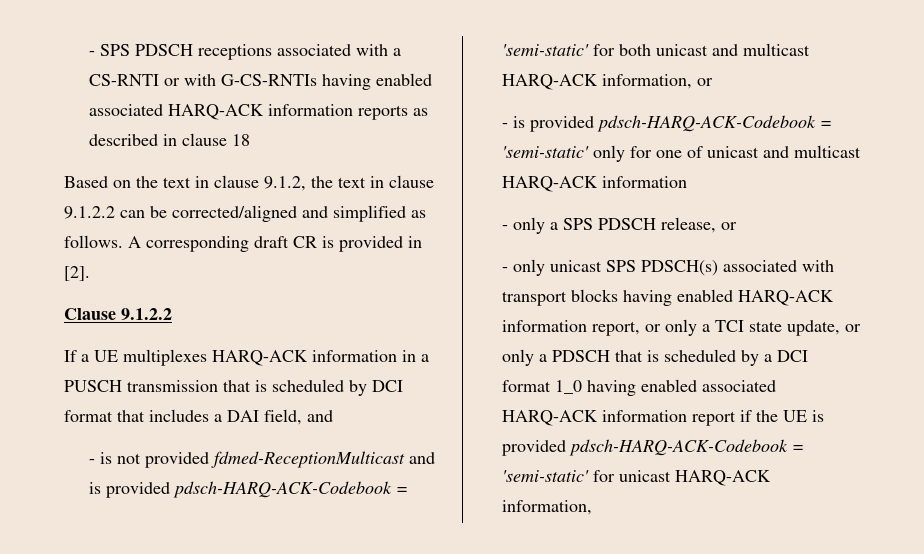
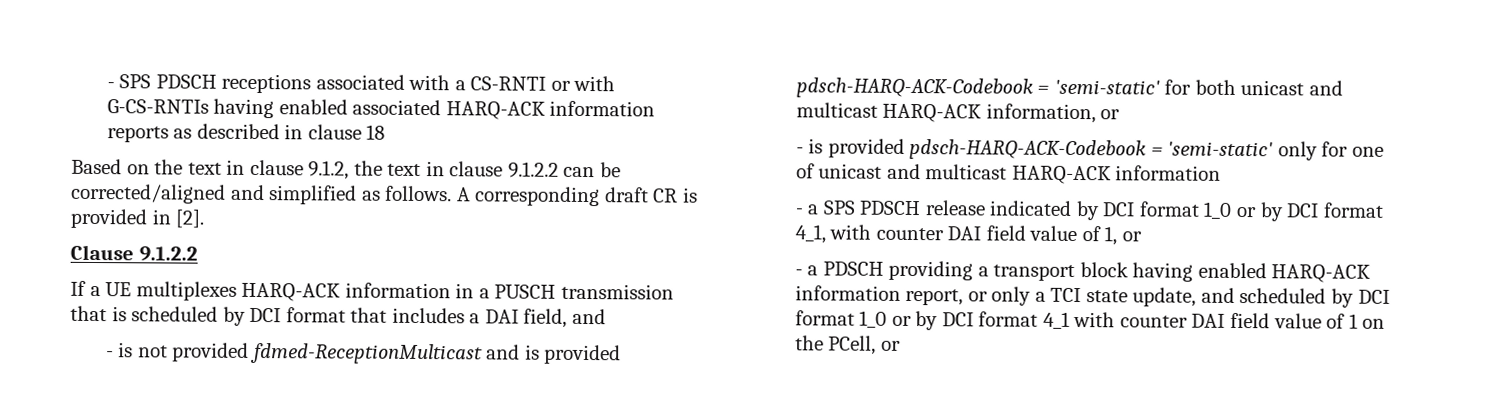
[512,217,545,234] only -> (804, 211) none
[660,217,737,233] [501,259,834,276] [501,289,618,306] release, or // - only unicast SPS PDSCH(s) associated with transport blocks -> [924,200,1384,222] [794,224,1142,246] [794,260,1129,282] release indicated by DCI format 1_0 or by DCI format 4_1, with counter DAI field value of 1, or // - a PDSCH providing a transport block
[844,324,861,332] [501,349,808,366] [501,379,776,396] [501,410,824,426] [501,439,804,456] [501,470,771,486] [501,500,592,515] or only a PDSCH that is scheduled by a DCI format 1_0 having enabled associated HARQ-ACK information report if the UE is provided pdsch-HARQ-ACK-Codebook = 'semi-static' for unicast HARQ-ACK information, -> [1200,287,1390,308] [794,310,1386,331] [794,335,901,355] and scheduled by DCI format 1_0 or by DCI format 4_1 with counter DAI field value of 1 on the PCell, or

